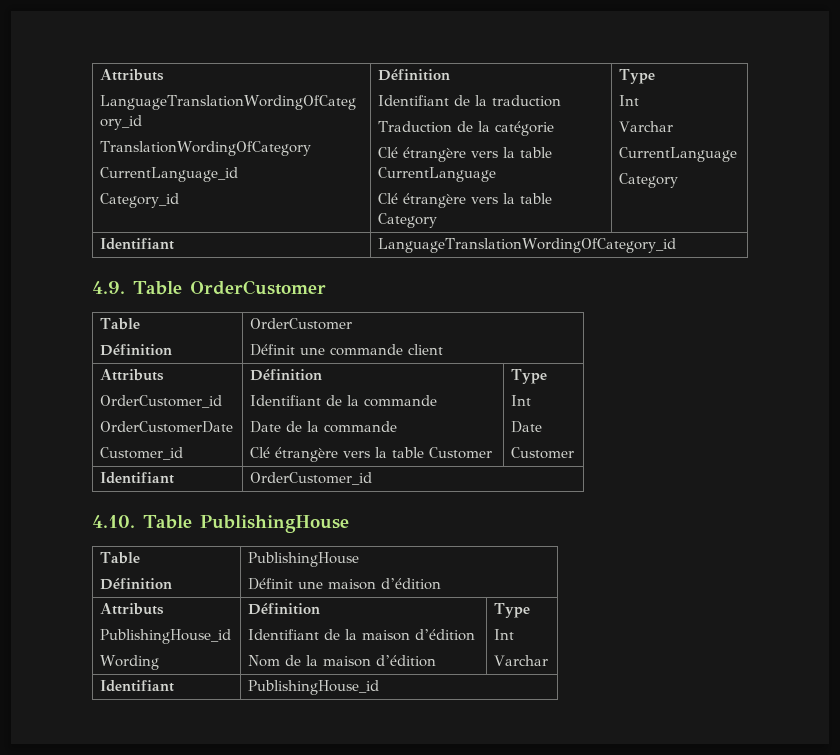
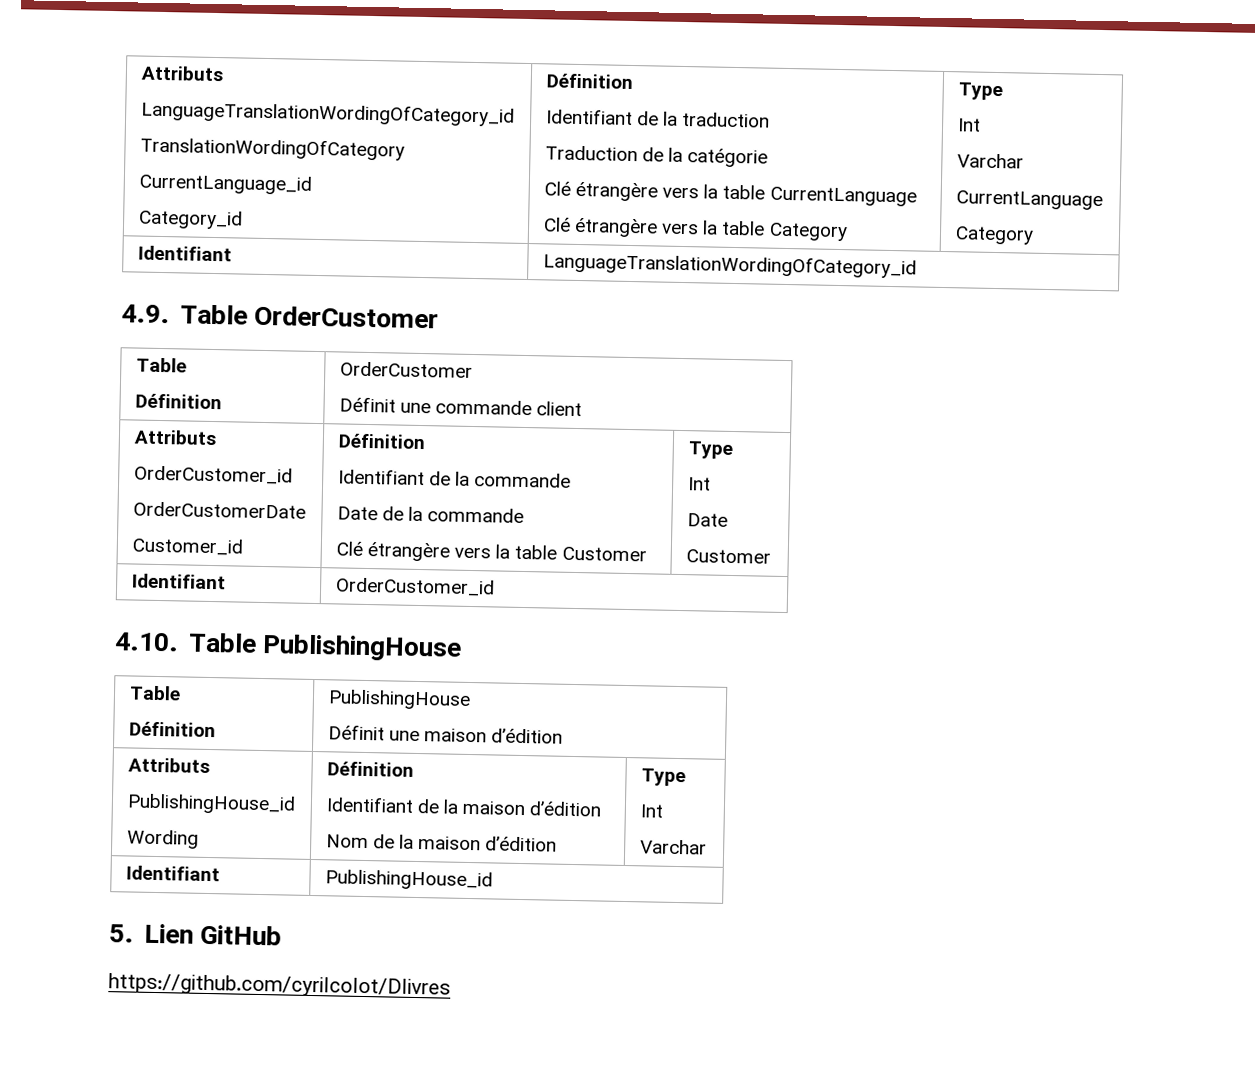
(380, 687) none -> [109,923,282,946] [108,973,451,999] // 5. Lien GitHub // https://github.com/cyrilcolot/Dlivres

